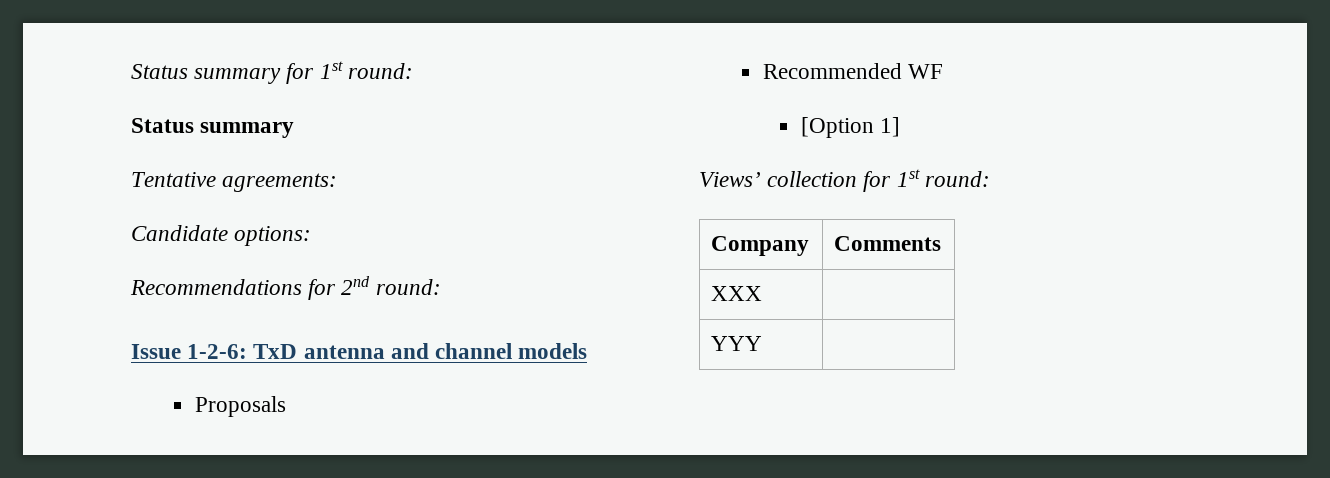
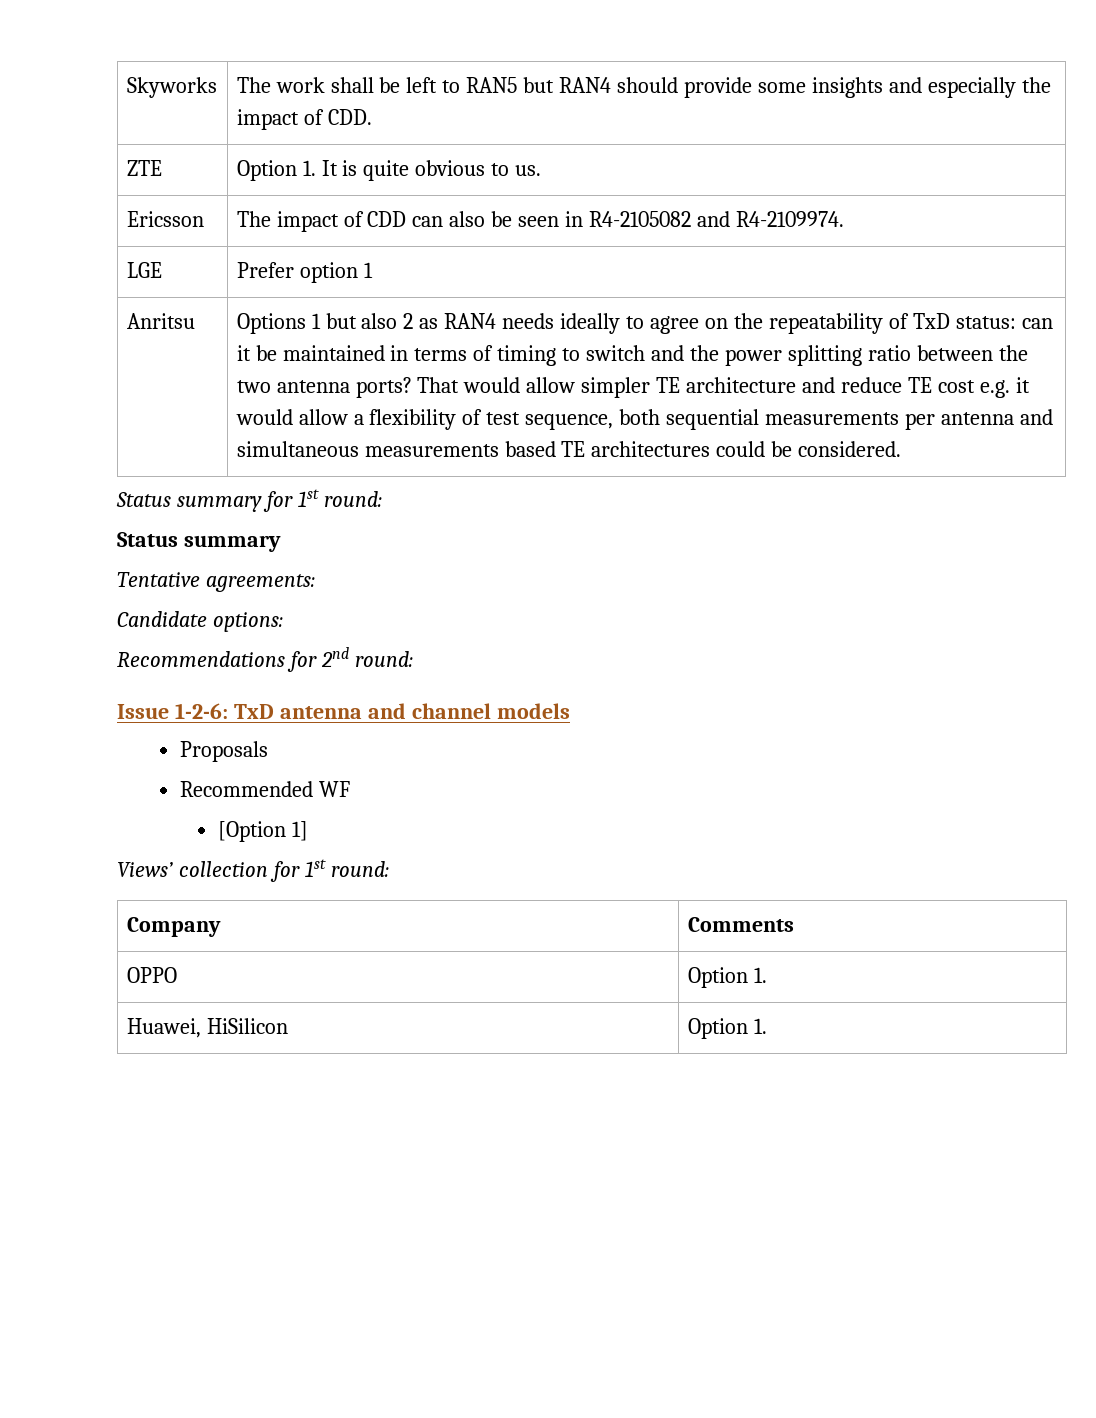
(131, 71) none -> [126,77,217,98] [236,77,1051,98] [236,109,372,130] [126,160,162,176] [236,160,542,181] [126,211,204,227] [236,211,844,232] [126,262,162,278] [236,262,373,283] [126,313,195,329] [236,313,1053,334] [236,345,1028,366] [236,377,1030,398] [235,409,1053,430] [236,441,902,457] Skyworks | The work shall be left to RAN5 but RAN4 should provide some insights and especially the impact of CDD. // ZTE | Option 1. It is quite obvious to us. // Ericsson | The impact of CDD can also be seen in R4-2105082 and R4-2109974. // LGE | Prefer option 1 // Anritsu | Options 1 but also 2 as RAN4 needs ideally to agree on the repeatability of TxD status: can it be maintained in terms of timing to switch and the power splitting ratio between the two antenna ports? That would allow simpler TE architecture and reduce TE cost e.g. it would allow a flexibility of test sequence, both sequential measurements per antenna and simultaneous measurements based TE architectures could be considered. //
[711,286,763,301] [711,336,763,351] XXX | // YYY | -> [126,967,177,983] [687,967,767,988] [126,1018,288,1038] [687,1018,767,1039] OPPO | Option 1. // Huawei, HiSilicon | Option 1.

